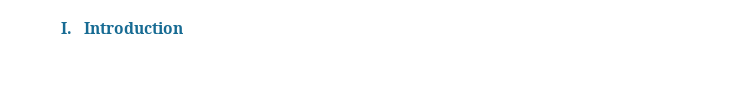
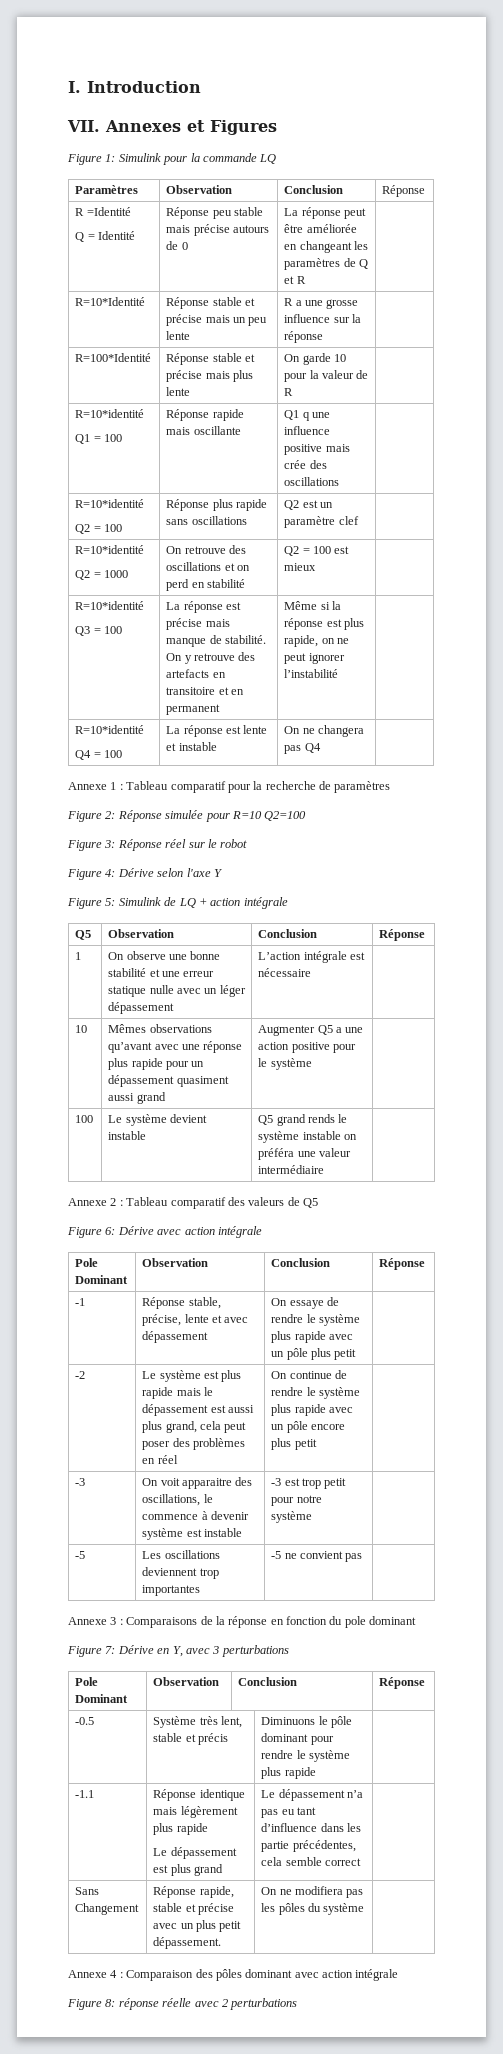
(183, 28) none -> [67,120,278,135] [67,153,277,165] [75,185,139,194] [166,185,233,194] [284,185,344,194] [382,185,426,197] [75,207,131,216] [75,231,135,242] [166,207,263,219] [166,224,269,236] [166,241,188,250] [284,207,366,219] [284,224,357,233] [284,241,368,253] [284,258,368,270] [284,276,306,284] [75,297,146,306] [166,297,255,309] [166,314,268,326] [166,331,191,340] [284,298,359,309] [284,314,361,323] [284,331,324,343] [75,353,152,362] [166,353,255,365] [166,370,253,382] [166,387,191,396] [284,353,346,365] [284,370,369,382] [284,388,294,396] [75,409,145,418] [75,434,122,444] [166,409,244,421] [166,426,241,435] [284,410,330,421] [284,426,331,435] [284,444,350,455] [284,460,327,469] [284,477,340,486] [75,499,145,508] [75,524,122,534] [166,499,267,511] [166,516,247,525] [284,500,333,510] [284,516,359,528] [75,545,145,554] [75,570,128,580] [166,545,246,554] [166,562,250,571] [166,579,245,591] [284,546,350,556] [284,563,317,571] [75,601,145,610] [75,626,122,636] [166,601,241,613] [166,618,230,630] [166,635,266,647] [166,652,256,664] [166,669,226,678] [166,687,244,695] [166,704,221,715] [284,601,341,610] [284,618,364,630] [284,635,349,647] [284,653,345,664] [284,669,339,678] [75,725,145,734] [75,750,122,760] [166,725,268,737] [166,742,217,751] [284,725,364,737] [284,743,321,754] [68,781,391,793] [67,810,307,822] [67,839,248,851] [67,868,223,880] [67,897,288,909] [75,930,92,940] [108,929,175,938] [258,929,318,938] [379,929,426,941] [75,952,82,960] [108,951,221,960] [108,968,215,977] [108,985,246,997] [108,1002,175,1014] [258,951,365,963] [258,968,312,977] [75,1025,88,1033] [108,1024,212,1033] [108,1041,243,1053] [108,1058,205,1070] [108,1075,229,1087] [108,1092,166,1104] [258,1025,364,1036] [258,1042,356,1053] [258,1058,312,1070] [75,1115,94,1123] [108,1114,207,1126] [108,1131,147,1140] [258,1114,348,1126] [258,1131,357,1143] [258,1148,351,1160] [258,1165,325,1174] [68,1197,318,1209] [67,1226,262,1238] [75,1258,99,1267] [75,1275,129,1284] [142,1258,209,1267] [271,1258,331,1267] [379,1258,426,1270] [75,1298,86,1306] [142,1297,221,1309] [142,1314,249,1326] [142,1331,209,1343] [271,1297,339,1309] [271,1314,360,1326] [271,1331,353,1343] [271,1348,357,1360] [75,1371,86,1379] [142,1370,242,1382] [142,1387,213,1399] [142,1404,254,1416] [142,1421,247,1433] [142,1438,245,1450] [142,1455,178,1464] [271,1370,347,1379] [271,1387,360,1399] [271,1404,353,1416] [271,1421,345,1433] [271,1438,317,1450] [75,1478,86,1486] [142,1477,253,1489] [142,1494,213,1506] [142,1511,249,1520] [142,1528,242,1540] [271,1478,347,1489] [271,1495,322,1506] [271,1511,313,1523] [75,1551,86,1559] [142,1550,220,1559] [142,1567,219,1579] [142,1585,201,1596] [271,1551,363,1562] [68,1616,417,1628] [67,1645,289,1657] [75,1677,99,1686] [75,1694,129,1703] [153,1677,220,1686] [238,1677,298,1686] [379,1677,426,1689] [75,1717,95,1725] [153,1716,242,1728] [153,1733,228,1745] [261,1716,352,1728] [261,1733,334,1745] [261,1750,350,1762] [261,1767,316,1779] [75,1790,95,1798] [153,1789,245,1801] [153,1806,238,1818] [153,1823,208,1835] [153,1847,237,1859] [153,1864,223,1876] [261,1789,363,1801] [261,1807,316,1818] [261,1823,361,1832] [261,1840,356,1852] [261,1857,361,1866] [75,1887,100,1895] [75,1903,140,1915] [153,1886,234,1898] [153,1903,234,1915] [153,1920,242,1932] [153,1937,222,1949] [261,1886,364,1898] [261,1903,365,1915] [68,1969,399,1981] [67,1998,298,2010] // VII. Annexes et Figures // Figure 1: Simulink pour la commande LQ // Paramètres | Observation | Conclusion | Réponse // R =Identité // Q = Identité | Réponse peu stable mais précise autours de 0 | La réponse peut être améliorée en changeant les paramètres de Q et R | // R=10*Identité | Réponse stable et précise mais un peu lente | R a une grosse influence sur la réponse | // R=100*Identité | Réponse stable et précise mais plus lente | On garde 10 pour la valeur de R | // R=10*identité // Q1 = 100 | Réponse rapide mais oscillante | Q1 q une influence positive mais crée des oscillations | // R=10*identité // Q2 = 100 | Réponse plus rapide sans oscillations | Q2 est un paramètre clef | // R=10*identité // Q2 = 1000 | On retrouve des oscillations et on perd en stabilité | Q2 = 100 est mieux | // R=10*identité // Q3 = 100 | La réponse est précise mais manque de stabilité. On y retrouve des artefacts en transitoire et en permanent | Même si la réponse est plus rapide, on ne peut ignorer l’instabilité | // R=10*identité // Q4 = 100 | La réponse est lente et instable | On ne changera pas Q4 | // Annexe 1 : Tableau comparatif pour la recherche de paramètres // Figure 2: Réponse simulée pour R=10 Q2=100 // Figure 3: Réponse réel sur le robot // Figure 4: Dérive selon l'axe Y // Figure 5: Simulink de LQ + action intégrale // Q5 | Observation | Conclusion | Réponse // 1 | On observe une bonne stabilité et une erreur statique nulle avec un léger dépassement | L’action intégrale est nécessaire | // 10 | Mêmes observations qu’avant avec une réponse plus rapide pour un dépassement quasiment aussi grand | Augmenter Q5 a une action positive pour le système | // 100 | Le système devient instable | Q5 grand rends le système instable on préféra une valeur intermédiaire | // Annexe 2 : Tableau comparatif des valeurs de Q5 // Figure 6: Dérive avec action intégrale // Pole Dominant | Observation | Conclusion | Réponse // -1 | Réponse stable, précise, lente et avec dépassement | On essaye de rendre le système plus rapide avec un pôle plus petit | // -2 | Le système est plus rapide mais le dépassement est aussi plus grand, cela peut poser des problèmes en réel | On continue de rendre le système plus rapide avec un pôle encore plus petit | // -3 | On voit apparaitre des oscillations, le commence à devenir système est instable | -3 est trop petit pour notre système | // -5 | Les oscillations deviennent trop importantes | -5 ne convient pas | // Annexe 3 : Comparaisons de la réponse en fonction du pole dominant // Figure 7: Dérive en Y, avec 3 perturbations // Pole Dominant | Observation | Conclusion | Réponse // -0.5 | Système très lent, stable et précis | Diminuons le pôle dominant pour rendre le système plus rapide | // -1.1 | Réponse identique mais légèrement plus rapide // Le dépassement est plus grand | Le dépassement n’a pas eu tant d’influence dans les partie précédentes, cela semble correct | // Sans Changement | Réponse rapide, stable et précise avec un plus petit dépassement. | On ne modifiera pas les pôles du système | // Annexe 4 : Comparaison des pôles dominant avec action intégrale // Figure 8: réponse réelle avec 2 perturbations

